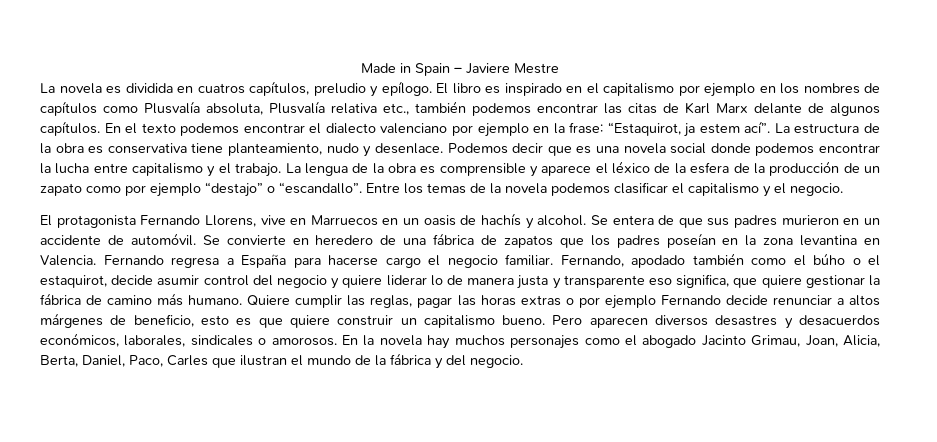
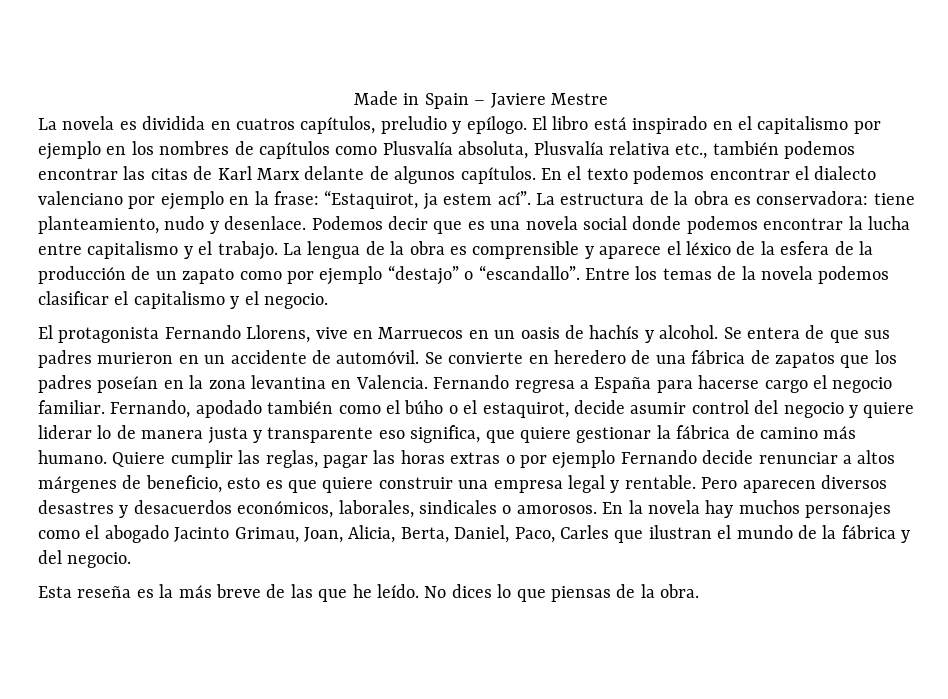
[485,86,500,94] es -> [593,117,627,130] está
[107,143,187,154] conservativa -> [756,191,869,205] conservadora:
[400,315,546,328] un capitalismo bueno. -> [458,475,696,493] una empresa legal y rentable.
(523, 361) none -> [38,584,700,602] // Esta reseña es la más breve de las que he leído. No dices lo que piensas de la obra.

